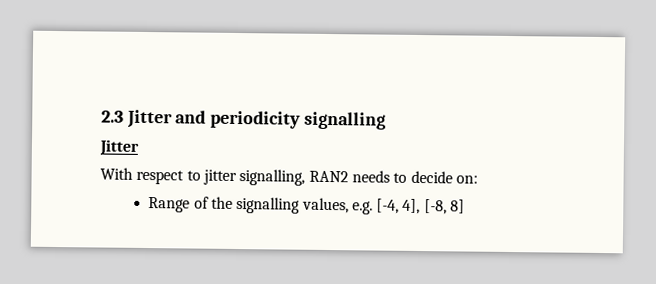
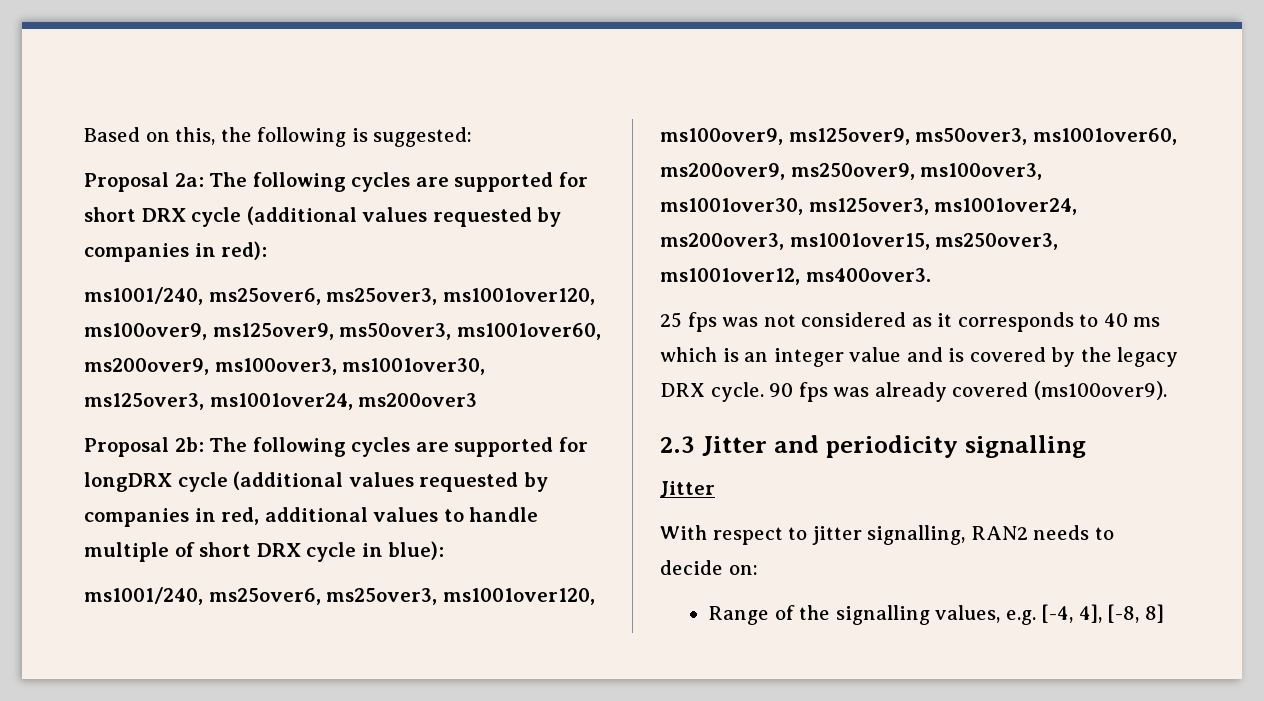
(101, 116) none -> [84,127,473,147] [84,172,588,192] [84,206,562,227] [84,241,268,262] [84,287,595,305] [84,323,601,340] [84,358,486,375] [84,393,478,410] [84,437,588,457] [84,471,548,492] [84,507,539,527] [84,541,445,562] [84,587,595,605] [660,128,1177,145] [660,163,1043,180] [660,198,1078,215] [660,233,1059,250] [660,268,931,285] [660,312,1161,332] [660,347,1179,367] [660,381,1167,402] Based on this, the following is suggested: // Proposal 2a: The following cycles are supported for short DRX cycle (additional values requested by companies in red): // ms1001/240, ms25over6, ms25over3, ms1001over120, ms100over9, ms125over9, ms50over3, ms1001over60, ms200over9, ms100over3, ms1001over30, ms125over3, ms1001over24, ms200over3 // Proposal 2b: The following cycles are supported for longDRX cycle (additional values requested by companies in red, additional values to handle multiple of short DRX cycle in blue): // ms1001/240, ms25over6, ms25over3, ms1001over120, ms100over9, ms125over9, ms50over3, ms1001over60, ms200over9, ms250over9, ms100over3, ms1001over30, ms125over3, ms1001over24, ms200over3, ms1001over15, ms250over3, ms1001over12, ms400over3. // 25 fps was not considered as it corresponds to 40 ms which is an integer value and is covered by the legacy DRX cycle. 90 fps was already covered (ms100over9). //

